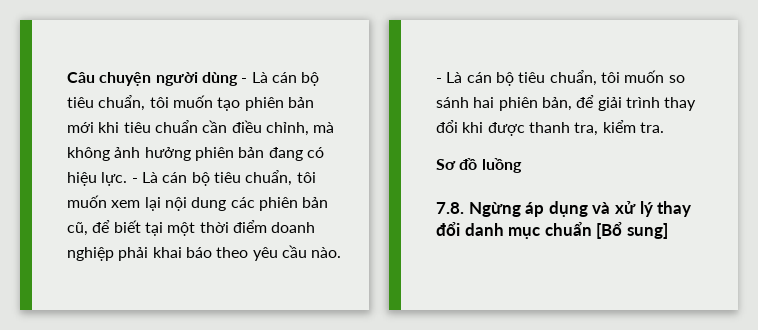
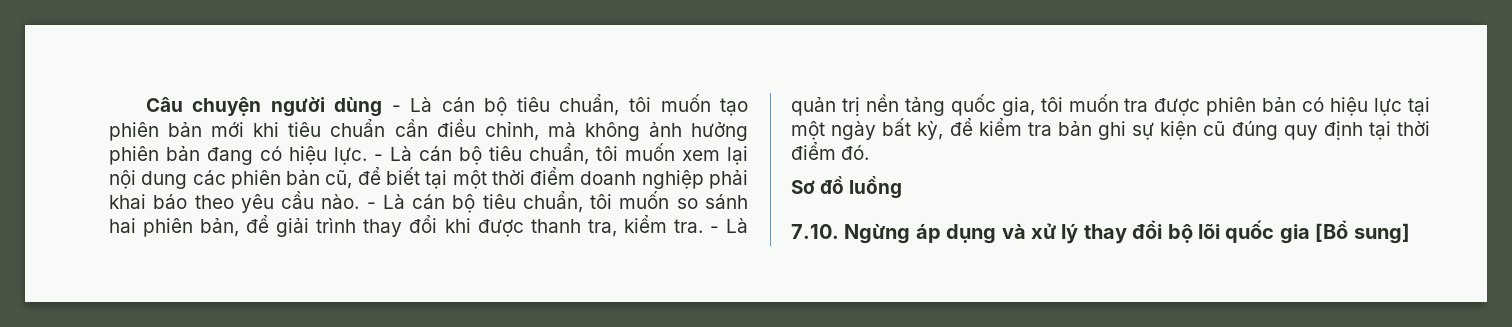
(664, 127) none -> [709,218,749,233] [791,94,1430,116] [791,118,1430,140] [791,142,870,160] - Là quản trị nền tảng quốc gia, tôi muốn tra được phiên bản có hiệu lực tại một ngày bất kỳ, để kiểm tra bản ghi sự kiện cũ đúng quy định tại thời điểm đó.
[436,202,464,214] 7.8. -> [791,224,839,239] 7.10.
[464,222,592,239] danh mục chuẩn -> [1167,220,1310,244] bộ lõi quốc gia

